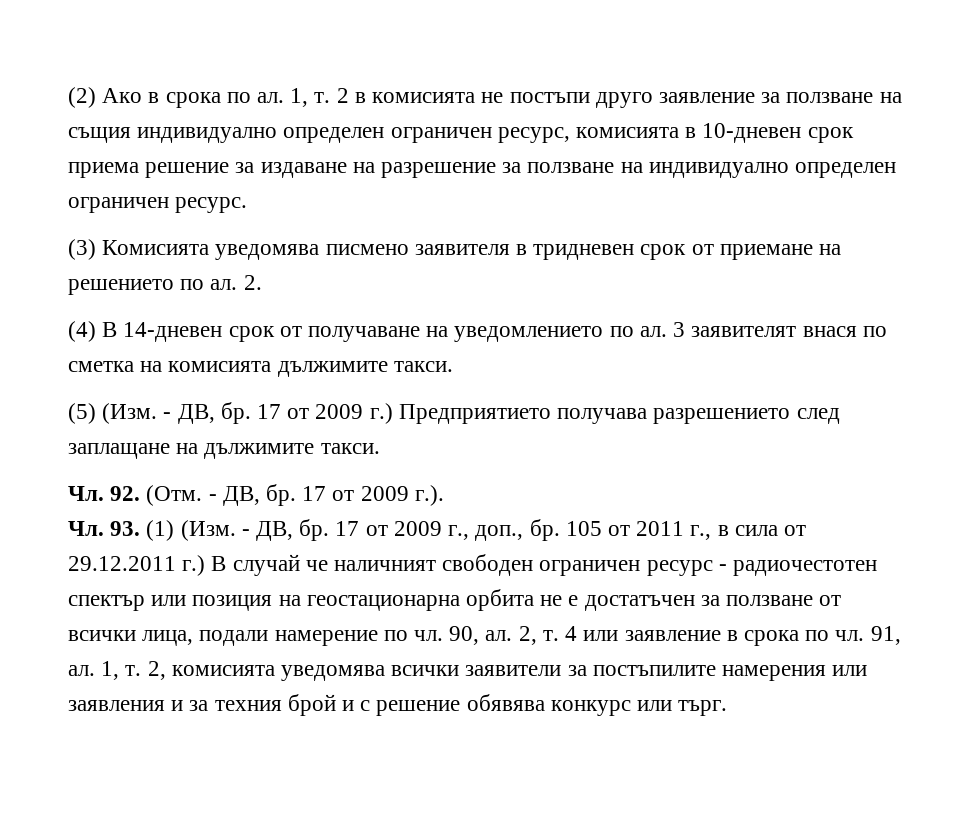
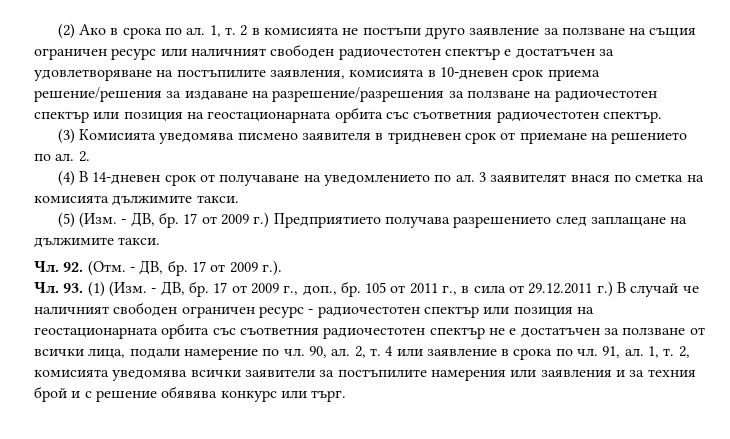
[137,127,570,143] индивидуално определен ограничен ресурс, -> [34,44,614,60] [34,69,345,81] ограничен ресурс или наличният свободен радиочестотен спектър е достатъчен за удовлетворяване на постъпилите заявления,
[145,162,230,178] решение -> [34,87,162,102] решение/решения
[381,162,897,178] [68,197,248,213] разрешение за ползване на индивидуално определен ограничен ресурс. -> [272,87,657,102] [34,107,662,123] разрешение/разрешения за ползване на радиочестотен спектър или позиция на геостационарната орбита със съответния радиочестотен спектър.
[306,589,535,611] геостационарна орбита -> [34,323,485,339] геостационарната орбита със съответния радиочестотен спектър

